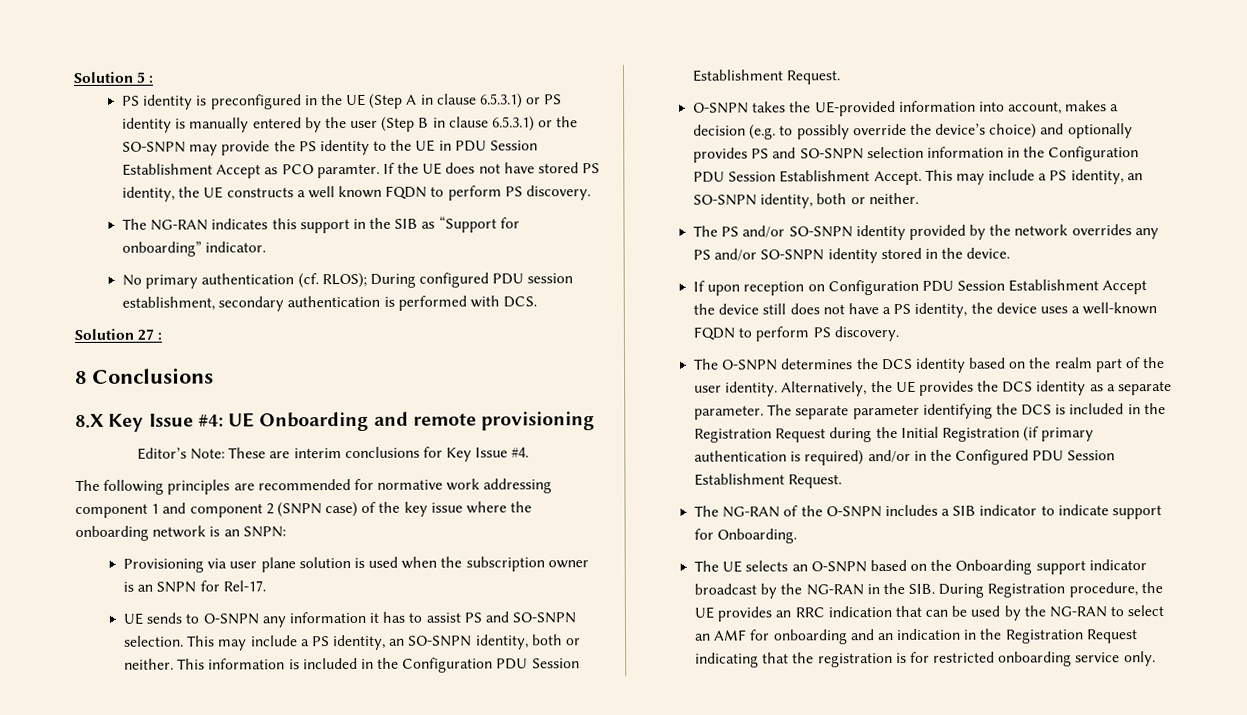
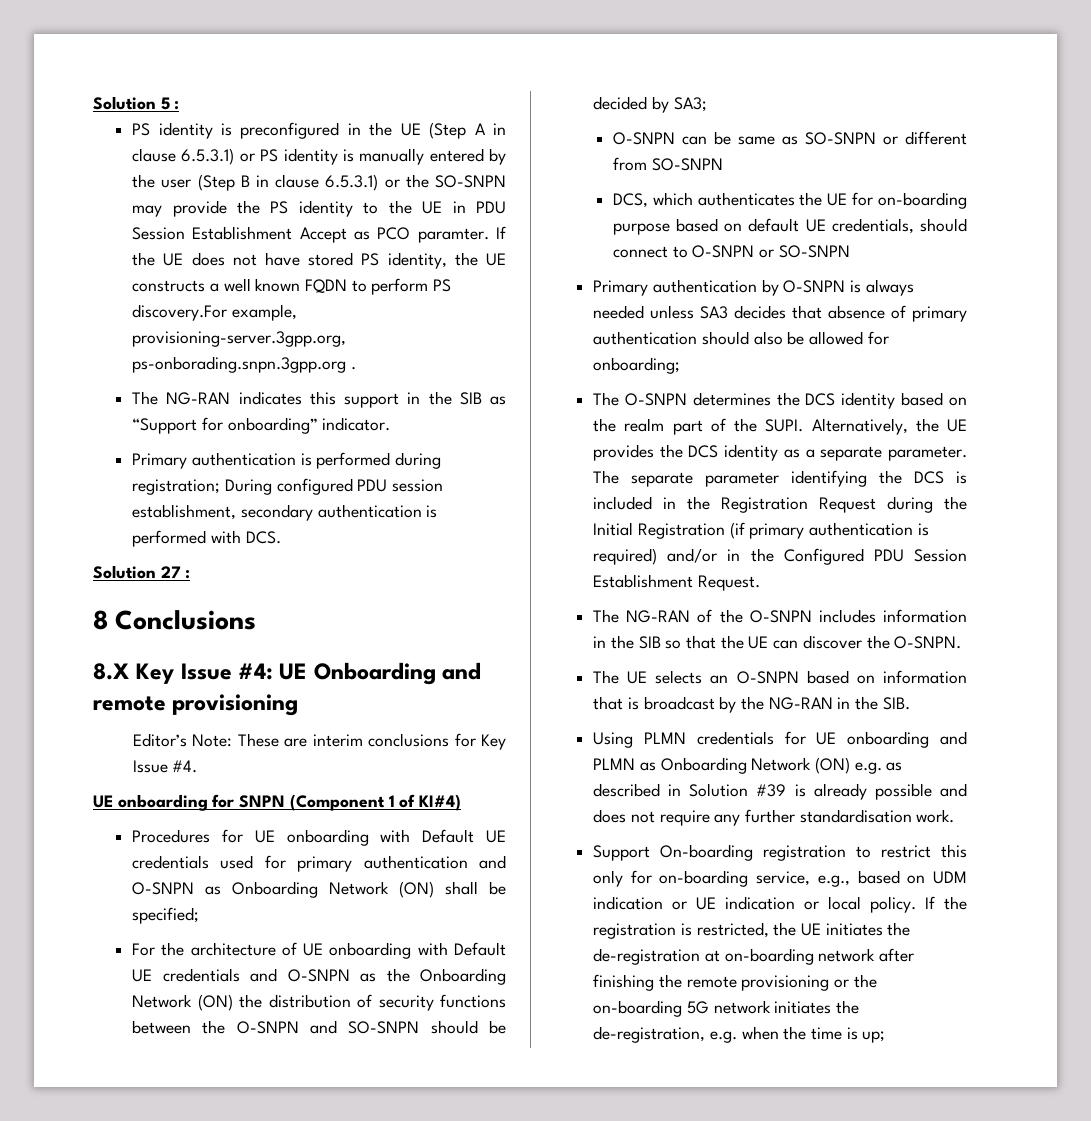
[525,185,591,201] discovery. -> [132,304,297,321] [132,331,347,347] [132,356,356,373] discovery.For example, provisioning-server.3gpp.org, ps-onborading.snpn.3gpp.org .
[121,272,367,289] No primary authentication (cf. RLOS); -> [132,452,441,469] [132,479,221,495] Primary authentication is performed during registration;
[75,478,553,495] [75,501,533,519] [75,525,286,542] [122,556,589,573] [122,580,266,593] [122,611,577,628] [123,634,581,651] [123,657,580,673] [691,69,841,85] [692,100,1120,117] [692,123,1133,140] [692,146,1140,163] [692,169,1143,186] [692,192,919,209] [692,224,1159,241] [692,247,1011,264] [692,279,1148,296] [692,302,1158,318] [692,325,899,342] The following principles are recommended for normative work addressing component 1 and component 2 (SNPN case) of the key issue where the onboarding network is an SNPN: // Provisioning via user plane solution is used when the subscription owner is an SNPN for Rel-17. // UE sends to O-SNPN any information it has to assist PS and SO-SNPN selection. This may include a PS identity, an SO-SNPN identity, both or neither. This information is included in the Configuration PDU Session Establishment Request. // O-SNPN takes the UE-provided information into account, makes a decision (e.g. to possibly override the device’s choice) and optionally provides PS and SO-SNPN selection information in the Configuration PDU Session Establishment Accept. This may include a PS identity, an SO-SNPN identity, both or neither. // The PS and/or SO-SNPN identity provided by the network overrides any PS and/or SO-SNPN identity stored in the device. // If upon reception on Configuration PDU Session Establishment Accept the device still does not have a PS identity, the device uses a well-known FQDN to perform PS discovery. -> [93,794,462,811] [132,829,506,846] [132,855,506,872] [132,881,506,898] [132,907,200,924] [132,942,506,959] [132,968,507,985] [132,994,506,1011] [132,1020,506,1034] [593,96,707,113] [612,131,968,145] [612,157,723,171] [612,192,967,209] [612,218,967,235] [612,245,850,258] [593,279,914,296] [593,305,967,322] [593,331,889,345] [593,357,681,374] UE onboarding for SNPN (Component 1 of KI#4) // Procedures for UE onboarding with Default UE credentials used for primary authentication and O-SNPN as Onboarding Network (ON) shall be specified; // For the architecture of UE onboarding with Default UE credentials and O-SNPN as the Onboarding Network (ON) the distribution of security functions between the O-SNPN and SO-SNPN should be decided by SA3; // O-SNPN can be same as SO-SNPN or different from SO-SNPN // DCS, which authenticates the UE for on-boarding purpose based on default UE credentials, should connect to O-SNPN or SO-SNPN // Primary authentication by O-SNPN is always needed unless SA3 decides that absence of primary authentication should also be allowed for onboarding;
[693,381,779,397] user identity. -> [765,419,804,432] SUPI.
[941,504,1162,520] [693,528,798,544] a SIB indicator to indicate support for Onboarding. -> [883,609,967,623] [593,635,962,649] information in the SIB so that the UE can discover the O-SNPN.
[930,559,1147,575] the Onboarding support indicator -> [883,670,967,684] [593,696,639,710] information that is
[938,582,1163,598] [693,605,1165,622] [694,628,1138,645] [694,651,1156,668] During Registration procedure, the UE provides an RRC indication that can be used by the NG-RAN to select an AMF for onboarding and an indication in the Registration Request indicating that the registration is for restricted onboarding service only. -> [593,731,967,748] [593,757,903,774] [593,783,967,800] [593,809,955,826] [593,844,967,861] [593,870,967,887] [593,896,967,913] [593,922,911,939] [593,948,914,965] [593,974,877,991] [593,1000,859,1017] [593,1026,886,1043] // Using PLMN credentials for UE onboarding and PLMN as Onboarding Network (ON) e.g. as described in Solution #39 is already possible and does not require any further standardisation work. // Support On-boarding registration to restrict this only for on-boarding service, e.g., based on UDM indication or UE indication or local policy. If the registration is restricted, the UE initiates the de-registration at on-boarding network after finishing the remote provisioning or the on-boarding 5G network initiates the de-registration, e.g. when the time is up;

